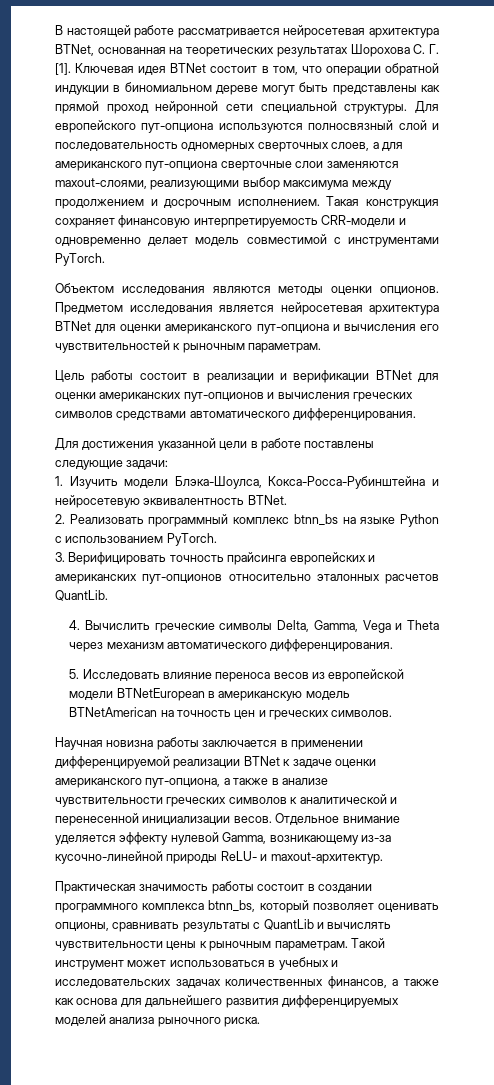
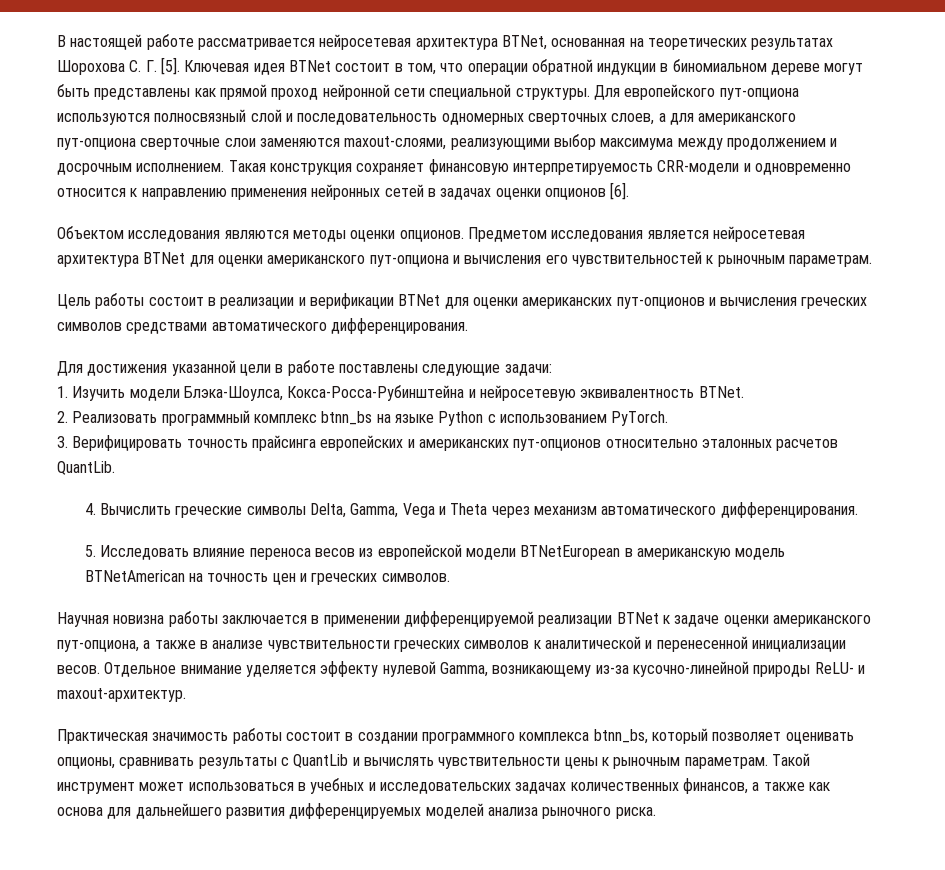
[55,63,71,75] [1]. -> [160,57,180,75] [5].
[148,234,439,247] [55,253,105,266] делает модель совместимой с инструментами PyTorch. -> [57,182,630,200] относится к направлению применения нейронных сетей в задачах оценки опционов [6].

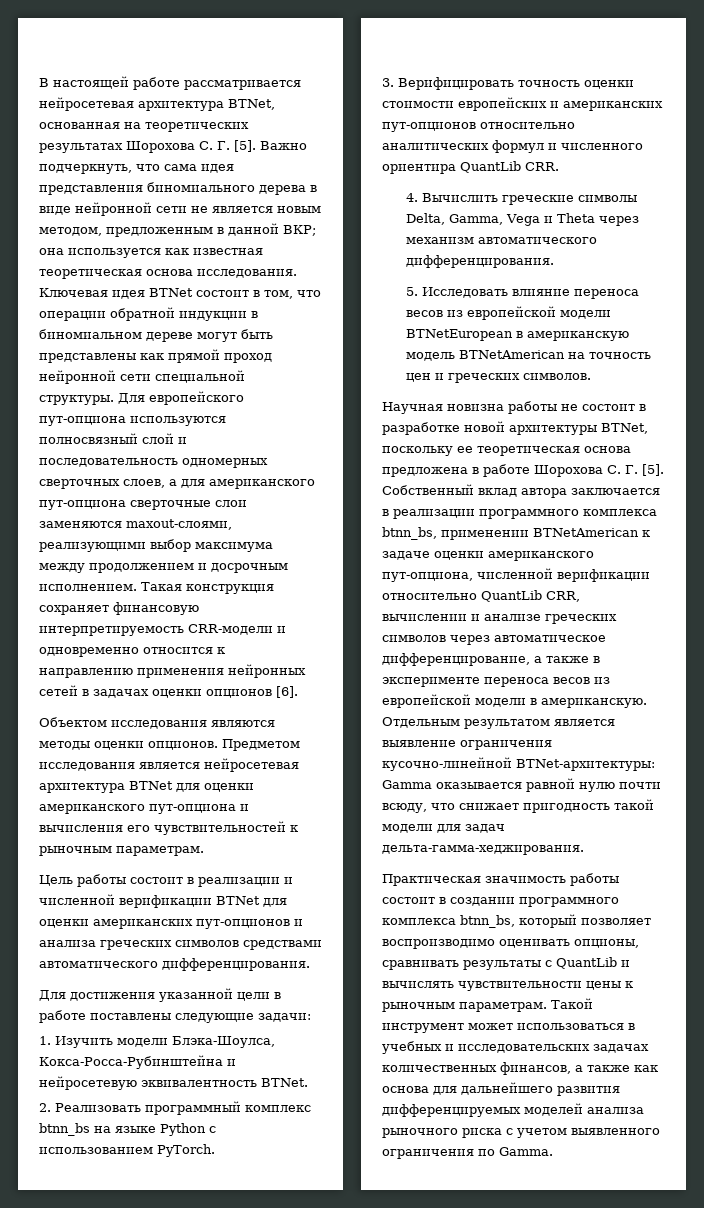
(180, 66) none -> [260,141,307,150] [39,164,234,174] [39,182,317,195] [39,202,321,216] [39,223,316,237] [39,248,263,258] [39,269,297,279] Важно подчеркнуть, что сама идея представления биномиального дерева в виде нейронной сети не является новым методом, предложенным в данной ВКР; она используется как известная теоретическая основа исследования.
(306, 301) none -> [39,894,115,905] численной
[720,297,798,306] вычисления -> [39,940,96,947] анализа
[251,435,316,451] прайсинга -> [584,80,634,89] [382,101,454,108] оценки стоимости
[701,439,839,451] [57,461,115,475] эталонных расчетов QuantLib. -> [382,140,643,153] [382,161,559,174] аналитических формул и численного ориентира QuantLib CRR.
[221,611,659,627] заключается в применении дифференцируемой реализации BTNet -> [561,404,646,411] [382,421,648,435] [382,446,631,456] [382,464,664,477] [382,484,660,498] [382,509,657,519] [382,527,639,540] не состоит в разработке новой архитектуры BTNet, поскольку ее теоретическая основа предложена в работе Шорохова С. Г. [5]. Собственный вклад автора заключается в реализации программного комплекса btnn_bs, применении BTNetAmerican
[143,636,846,652] [57,661,865,677] [57,688,186,702] а также в анализе чувствительности греческих символов к аналитической и перенесенной инициализации весов. Отдельное внимание уделяется эффекту нулевой Gamma, возникающему из-за кусочно-линейной природы ReLU- и maxout-архитектур. -> [477,568,650,582] [382,590,580,602] [382,614,617,624] [382,635,606,645] [382,653,600,666] [382,677,610,687] [382,694,647,708] [382,717,615,729] [382,740,552,750] [382,757,655,771] [382,778,661,792] [382,799,654,813] [382,824,505,833] [382,845,584,855] численной верификации относительно QuantLib CRR, вычислении и анализе греческих символов через автоматическое дифференцирование, а также в эксперименте переноса весов из европейской модели в американскую. Отдельным результатом является выявление ограничения кусочно-линейной BTNet-архитектуры: Gamma оказывается равной нулю почти всюду, что снижает пригодность такой модели для задач дельта-гамма-хеджирования.
(782, 736) none -> [382,939,495,949] воспроизводимо
[615,807,656,819] риска. -> [462,1128,660,1138] [382,1147,553,1159] риска с учетом выявленного ограничения по Gamma.

